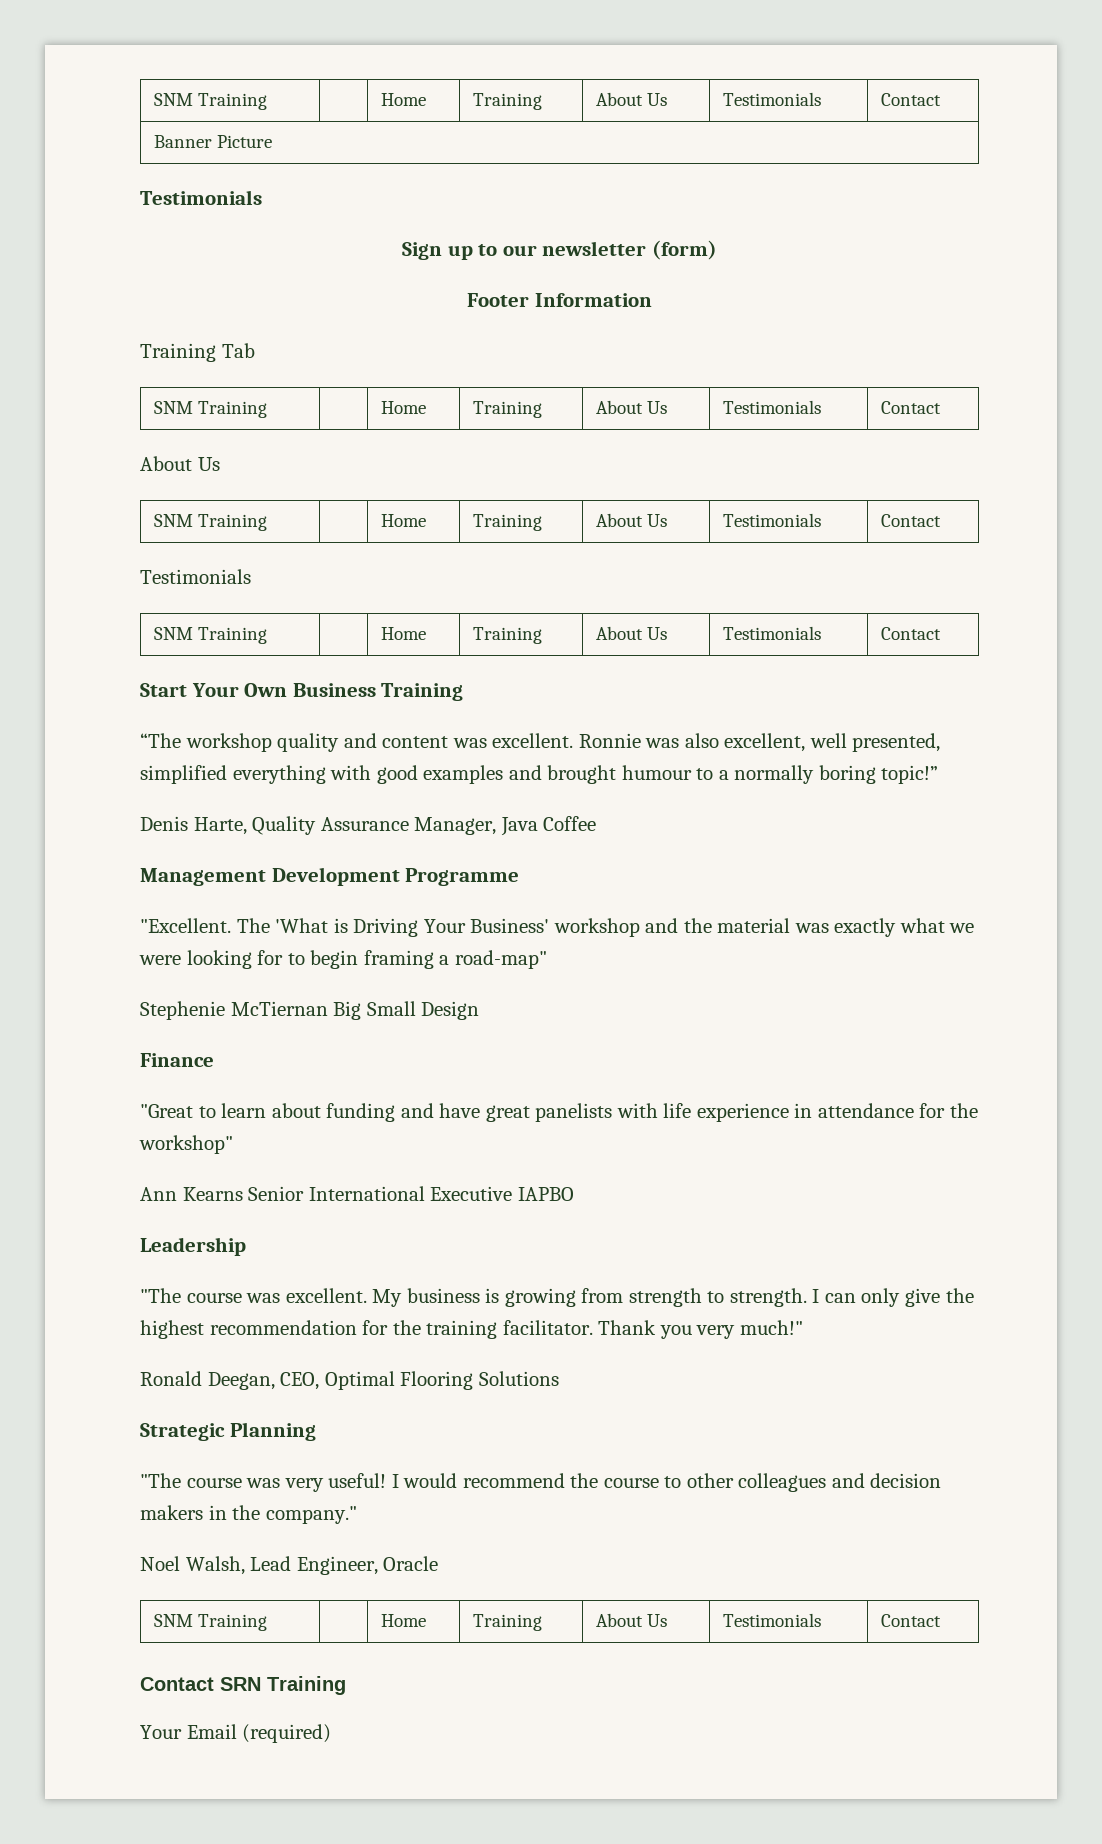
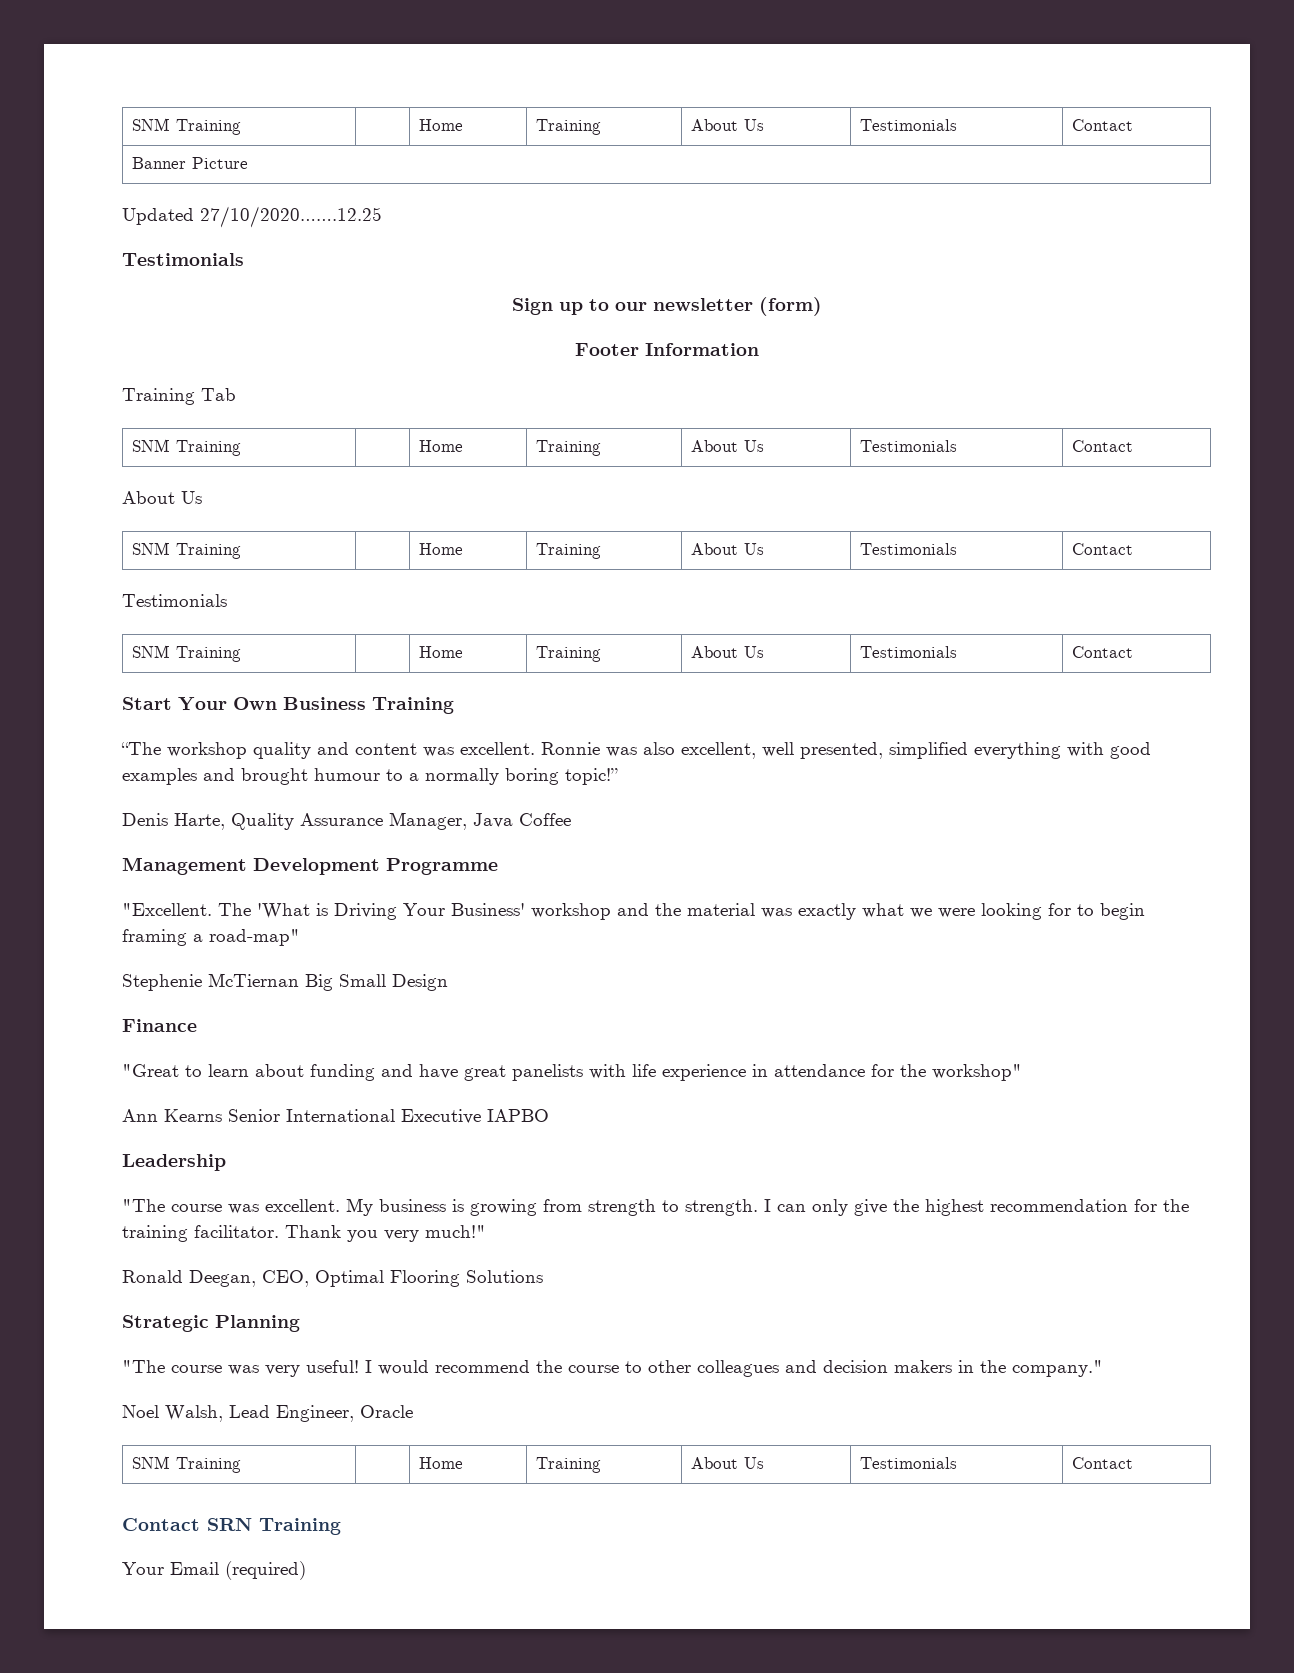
(272, 141) none -> [122,206,382,228] // Updated 27/10/2020…….12.25

